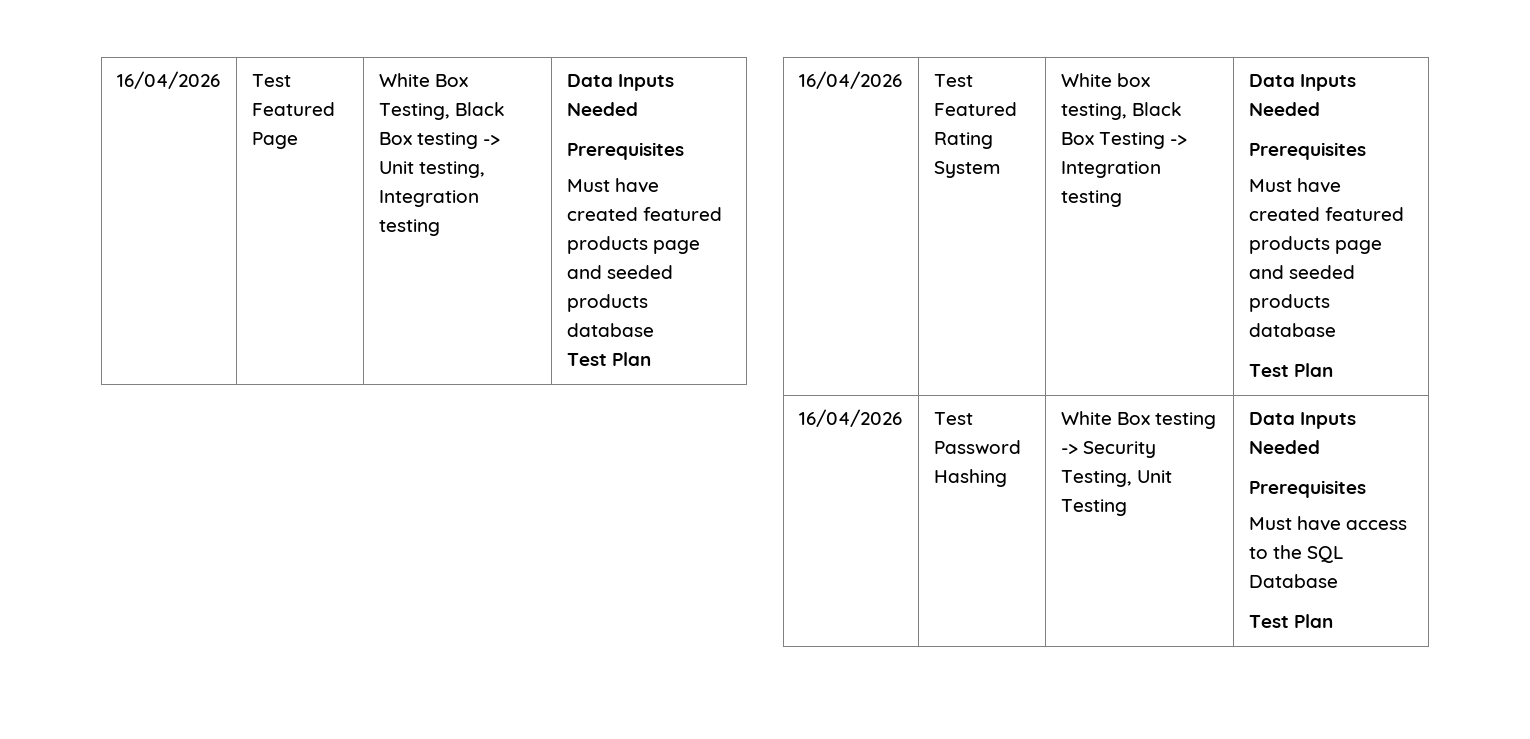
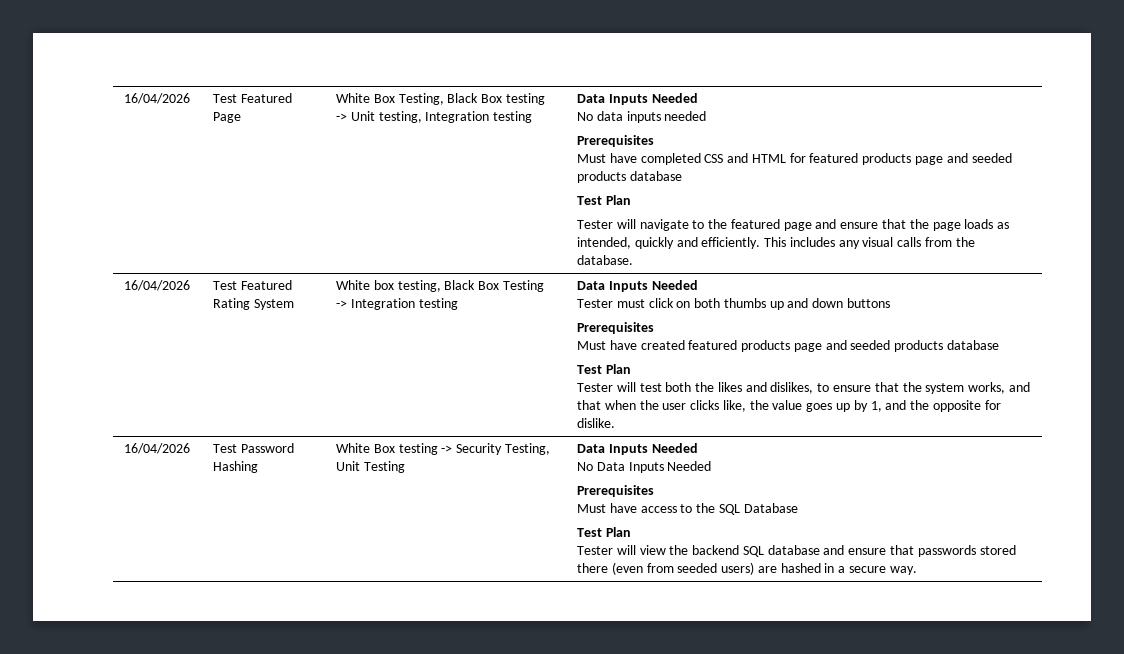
[566,142,684,160] [566,178,659,193] [566,207,722,221] [566,236,700,254] [566,265,673,279] [566,294,648,312] [566,323,654,337] [566,352,651,366] // Prerequisites // Must have created featured products page and seeded products database // Test Plan -> [577,111,707,123] [577,135,655,147] [577,153,1012,165] [577,171,682,183] [577,195,631,205] [577,219,1010,231] [577,237,975,249] [577,255,634,265] // No data inputs needed // Prerequisites // Must have completed CSS and HTML for featured products page and seeded products database // Test Plan // Tester will navigate to the featured page and ensure that the page loads as intended, quickly and efficiently. This includes any visual calls from the database.
(1320, 109) none -> [577,298,891,310] // Tester must click on both thumbs up and down buttons
(1333, 370) none -> [577,382,1030,394] [577,400,1001,412] [577,418,616,428] // Tester will test both the likes and dislikes, to ensure that the system works, and that when the user clicks like, the value goes up by 1, and the opposite for dislike.
(1320, 447) none -> [577,461,712,473] // No Data Inputs Needed
(1333, 621) none -> [577,545,1016,557] [577,562,917,575] // Tester will view the backend SQL database and ensure that passwords stored there (even from seeded users) are hashed in a secure way.

